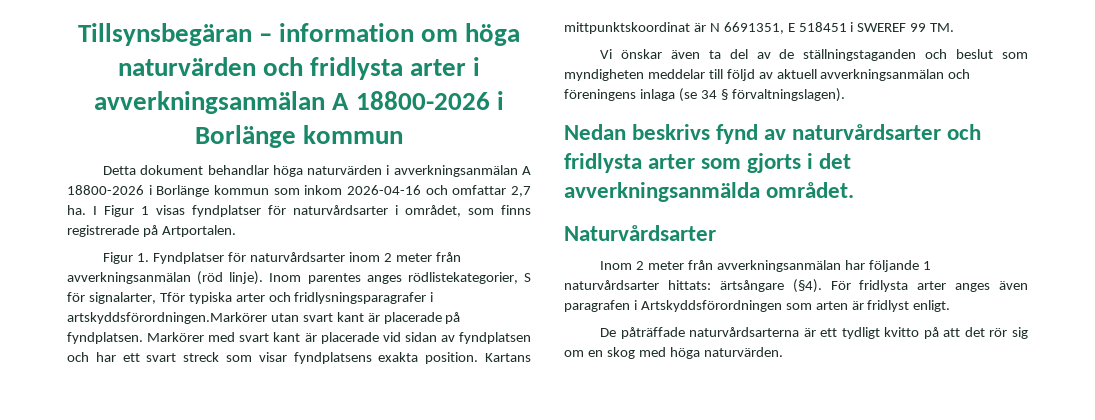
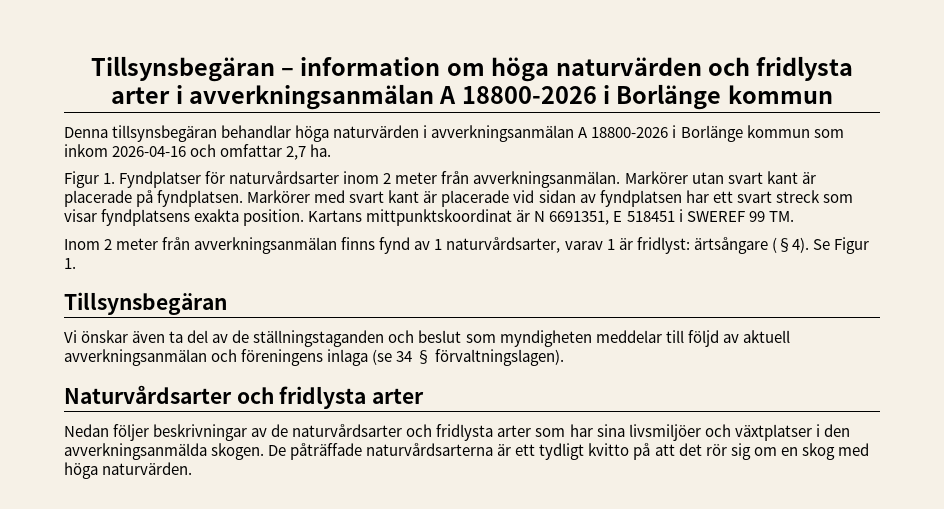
[103,165,204,175] Detta dokument -> [64,125,218,142] Denna tillsynsbegäran
[93,205,531,217] [67,225,236,237] I Figur 1 visas fyndplatser för naturvårdsarter i området, som finns registrerade på Artportalen. -> (332, 150) none
[67,271,531,285] [67,292,434,304] [67,312,267,324] avverkningsanmälan (röd linje). Inom parentes anges rödlistekategorier, S för signalarter, Tför typiska arter och fridlysningsparagrafer i artskyddsförordningen.Markörer -> [473,171,688,188] avverkningsanmälan. Markörer
[67,352,89,362] och -> (682, 198) none
(955, 27) none -> [64,237,869,254] [64,258,76,269] [64,292,227,315] // Inom 2 meter från avverkningsanmälan finns fynd av 1 naturvårdsarter, varav 1 är fridlyst: ärtsångare (§4). Se Figur 1. // Tillsynsbegäran
[564,124,787,144] Nedan beskrivs fynd av -> [64,385,425,409] [64,424,289,441] Naturvårdsarter och fridlysta arter // Nedan följer beskrivningar av de
[747,153,852,173] [564,182,855,202] [564,225,716,241] [600,260,931,272] [564,279,1028,293] [564,300,951,312] gjorts i det avverkningsanmälda området. // Naturvårdsarter // Inom 2 meter från avverkningsanmälan har följande 1 naturvårdsarter hittats: ärtsångare (§4). För fridlysta arter anges även paragrafen i Artskyddsförordningen som arten är fridlyst enligt. // -> [569,424,850,441] [64,443,265,460] har sina livsmiljöer och växtplatser i den avverkningsanmälda skogen.

